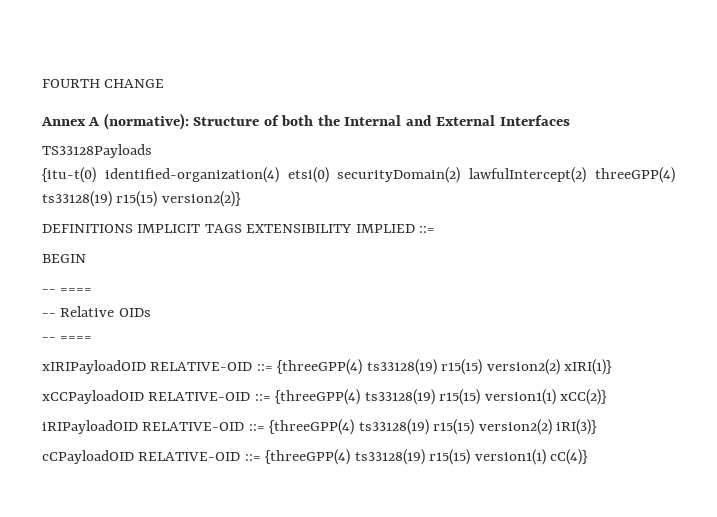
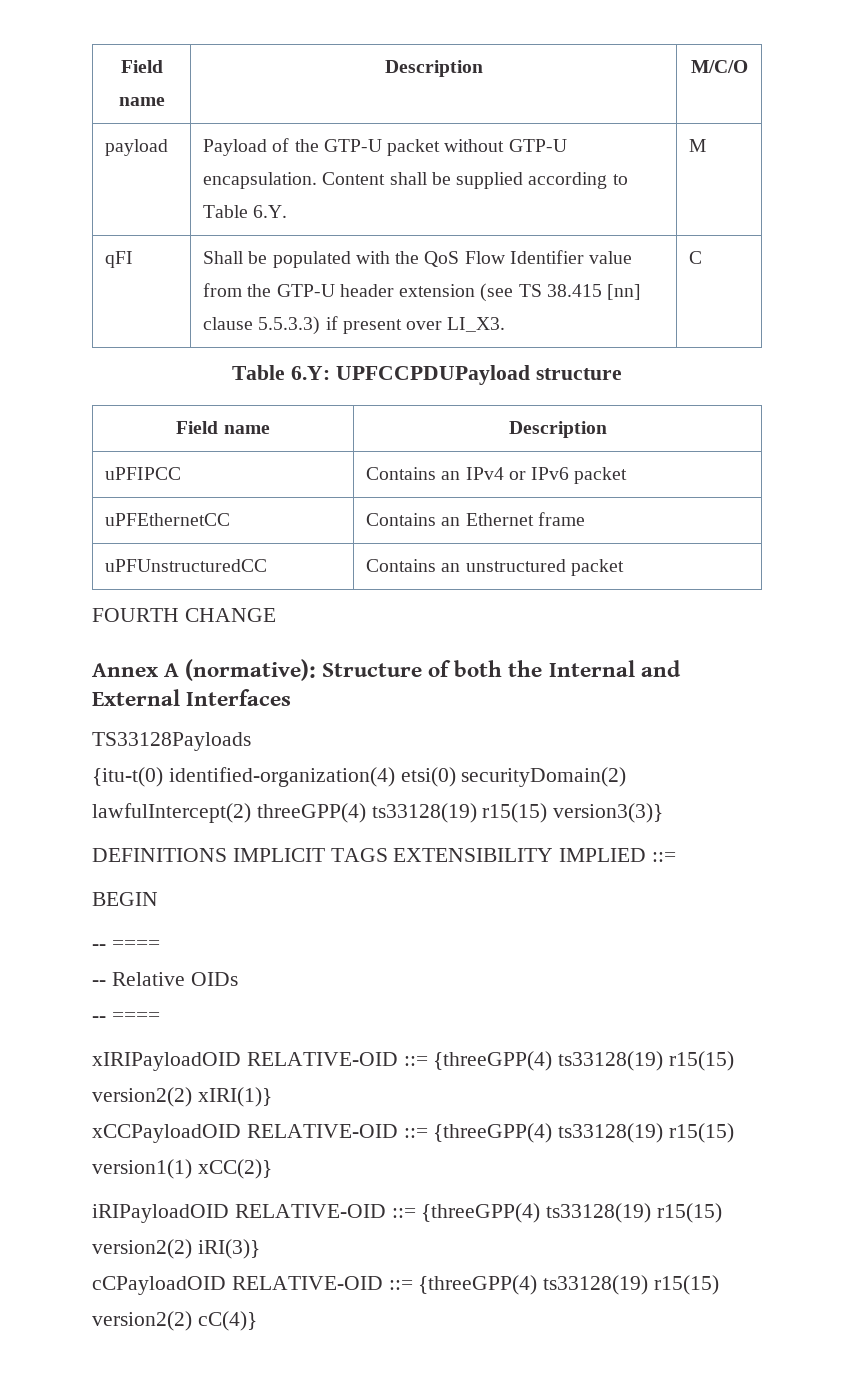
(42, 83) none -> [120,60,163,73] [118,97,165,106] [384,60,483,77] [690,60,748,73] [105,139,169,156] [203,138,567,156] [203,172,628,189] [203,205,288,218] [689,139,707,152] [105,251,134,268] [203,250,633,268] [203,283,642,302] [203,316,506,335] [689,251,703,264] [232,365,622,385] [176,421,270,434] [508,421,607,438] [105,467,182,480] [366,467,628,484] [105,513,231,526] [366,512,585,526] [105,559,268,572] [366,559,624,576] Field name | Description | M/C/O // payload | Payload of the GTP-U packet without GTP-U encapsulation. Content shall be supplied according to Table 6.Y. | M // qFI | Shall be populated with the QoS Flow Identifier value from the GTP-U header extension (see TS 38.415 [nn] clause 5.5.3.3) if present over LI_X3. | C // Table 6.Y: UPFCCPDUPayload structure // Field name | Description // uPFIPCC | Contains an IPv4 or IPv6 packet // uPFEthernetCC | Contains an Ethernet frame // uPFUnstructuredCC | Contains an unstructured packet //
[161,191,241,207] version2(2)} -> [553,803,664,823] version3(3)}
[474,449,546,465] version1(1) -> [92,1311,192,1331] version2(2)

